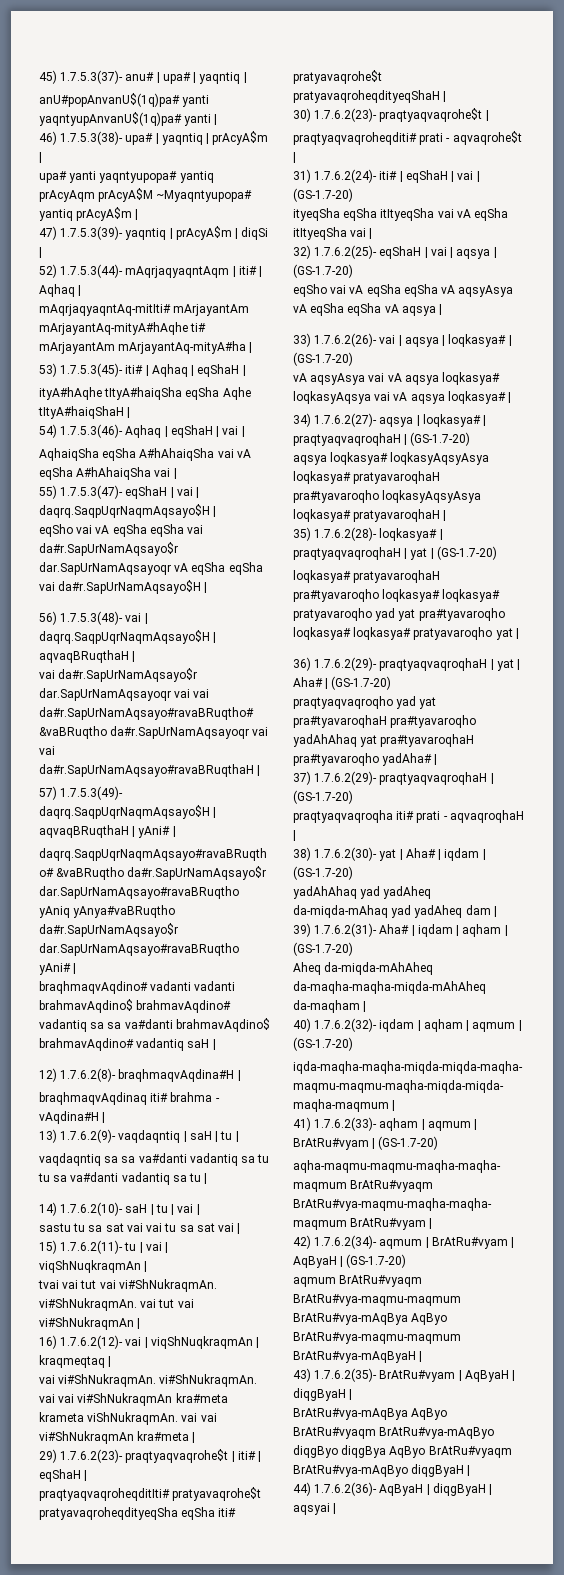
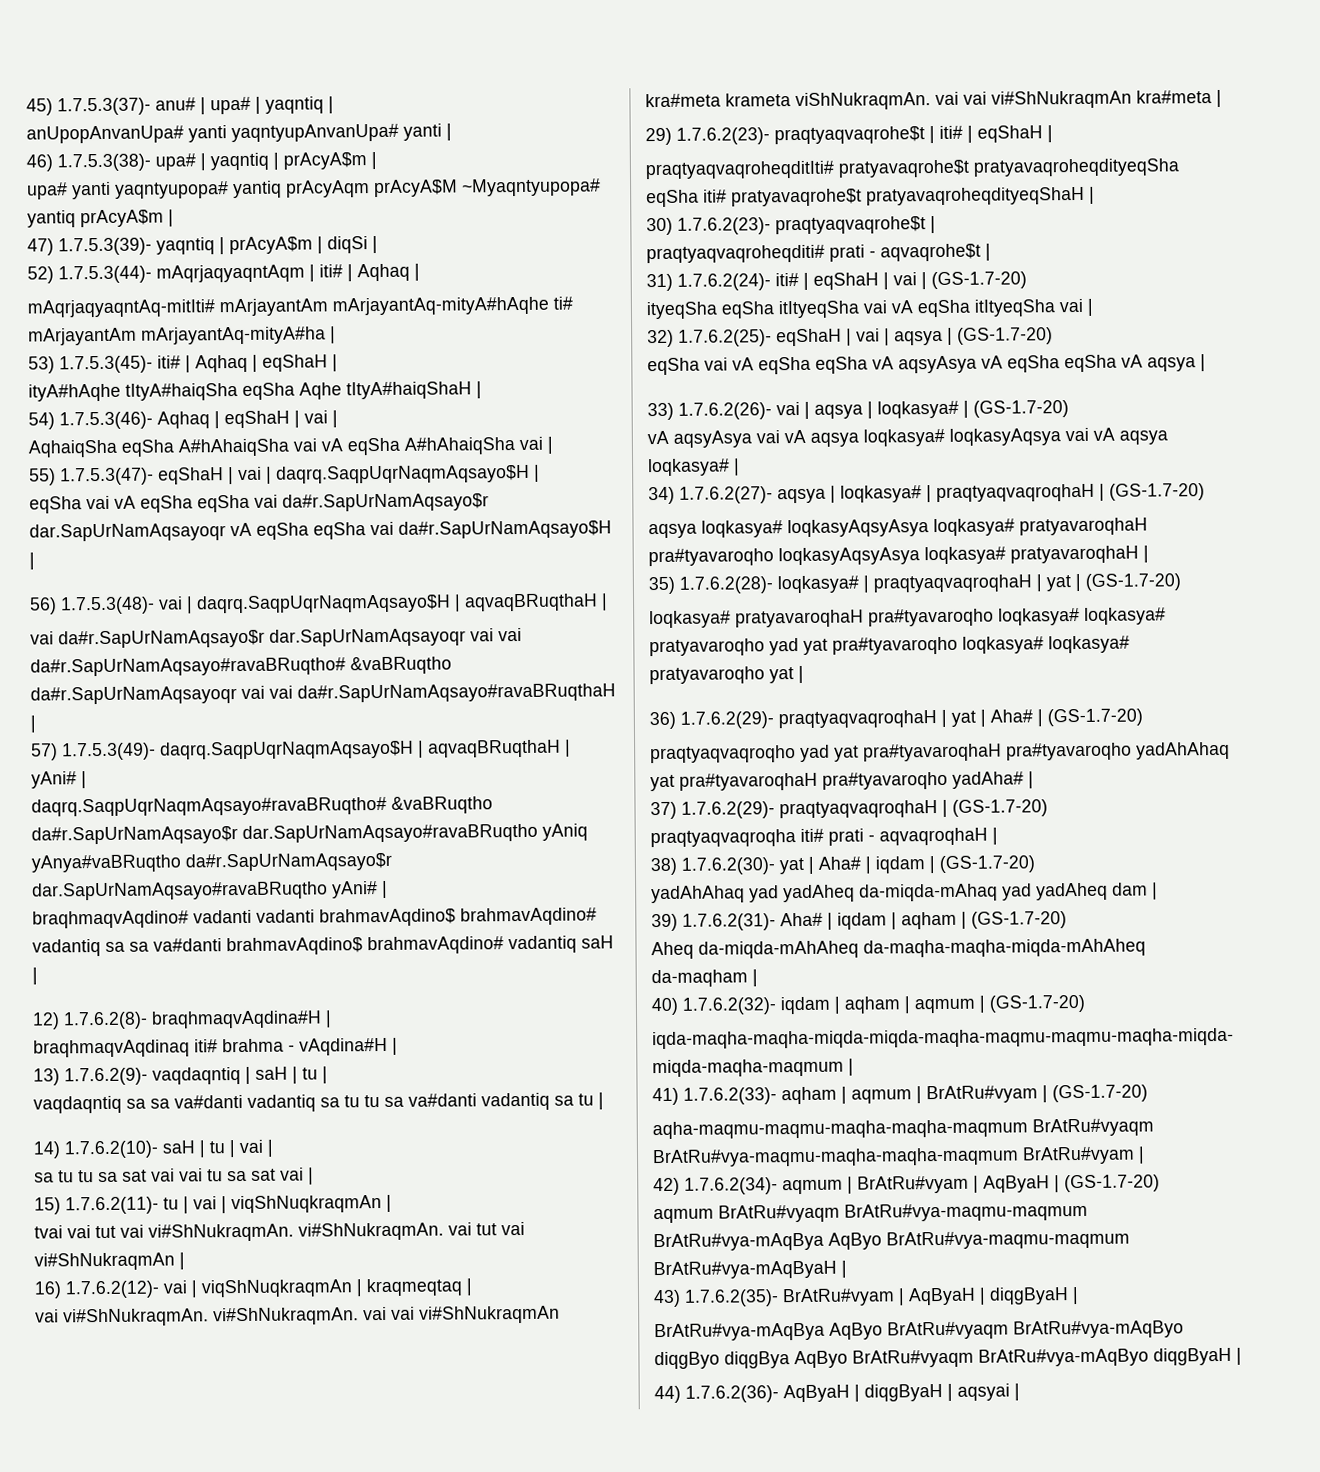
[39,93,210,107] [39,112,182,126] anU#popAnvanU$(1q)pa# yanti yaqntyupAnvanU$(1q)pa# -> [26,123,399,144] anUpopAnvanUpa# yanti yaqntyupAnvanUpa#
[39,524,73,537] eqSho -> [29,496,82,514] eqSha
[39,1223,71,1232] sastu -> [34,1170,74,1183] sa tu
[293,284,327,297] eqSho -> [647,357,700,376] eqSha

